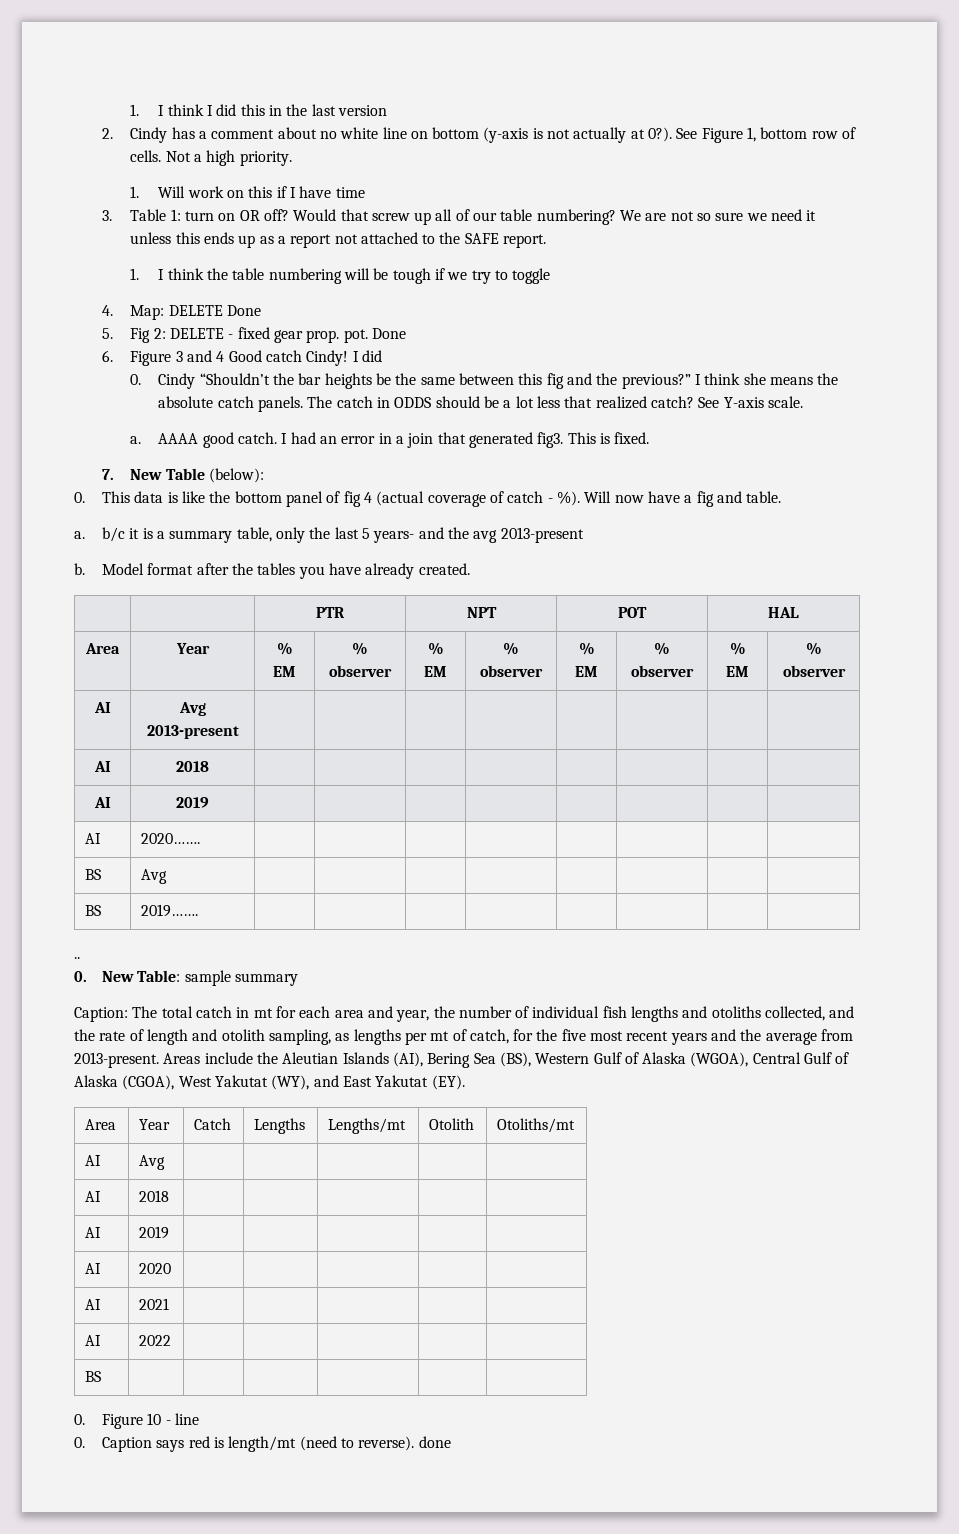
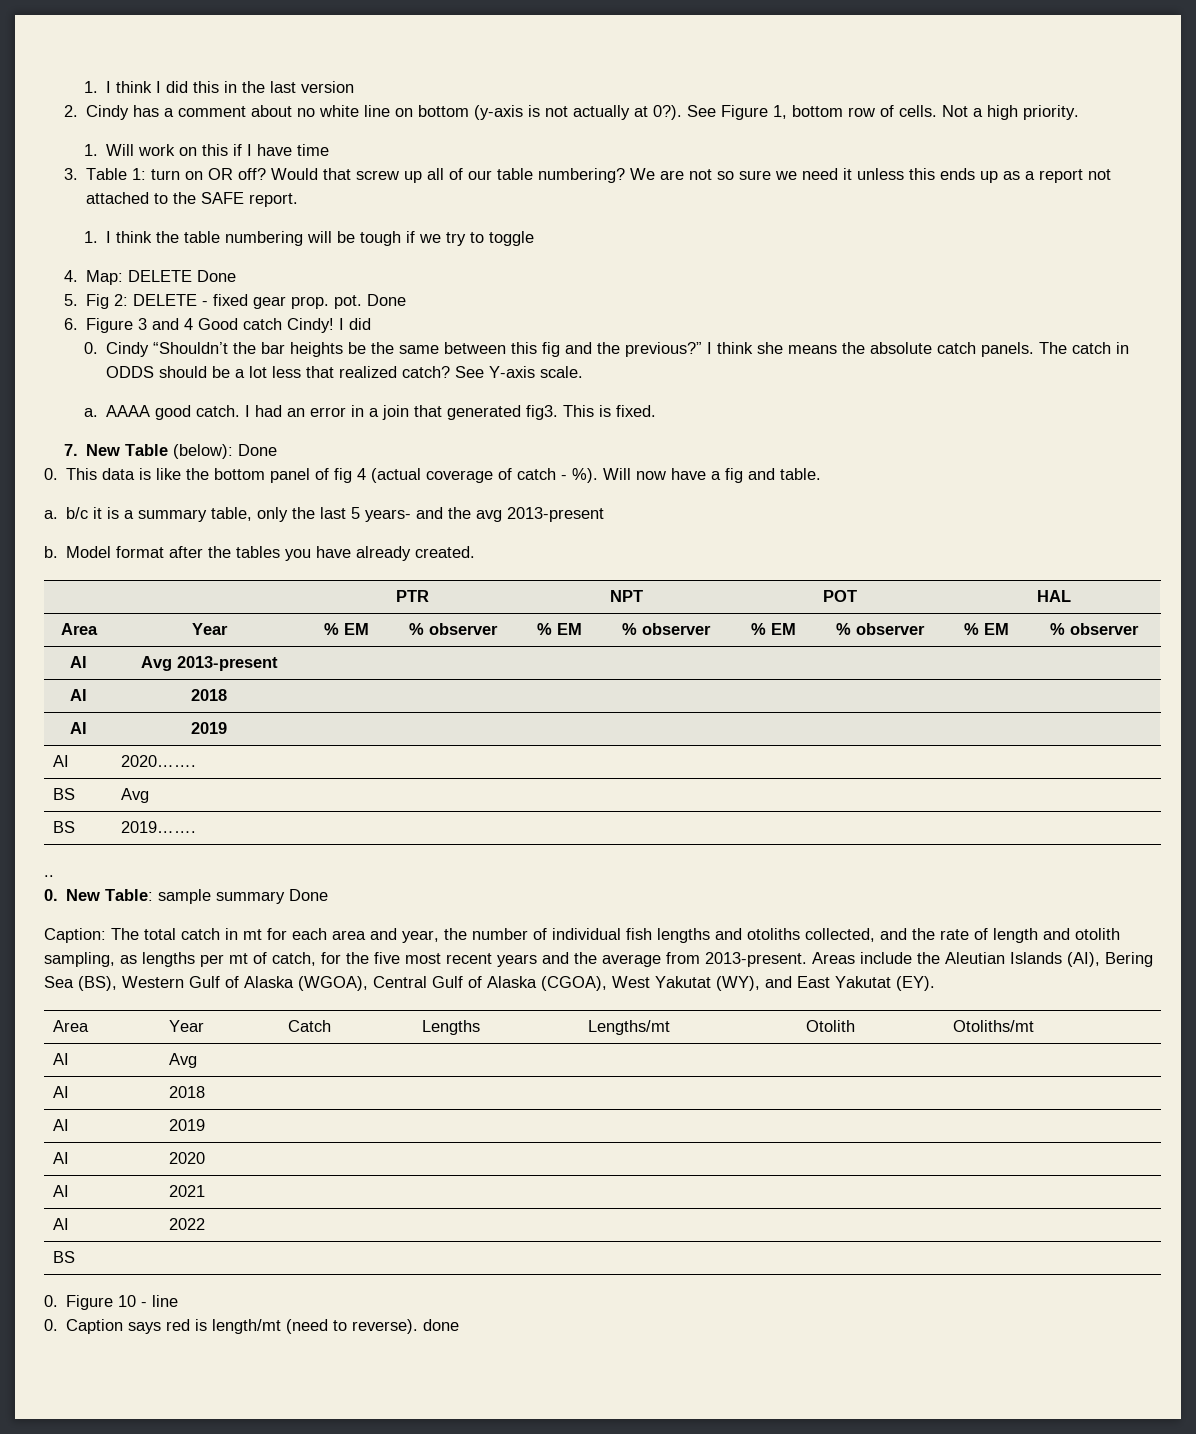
(264, 475) none -> [238,444,278,456] Done
(299, 979) none -> [289,889,329,901] Done

